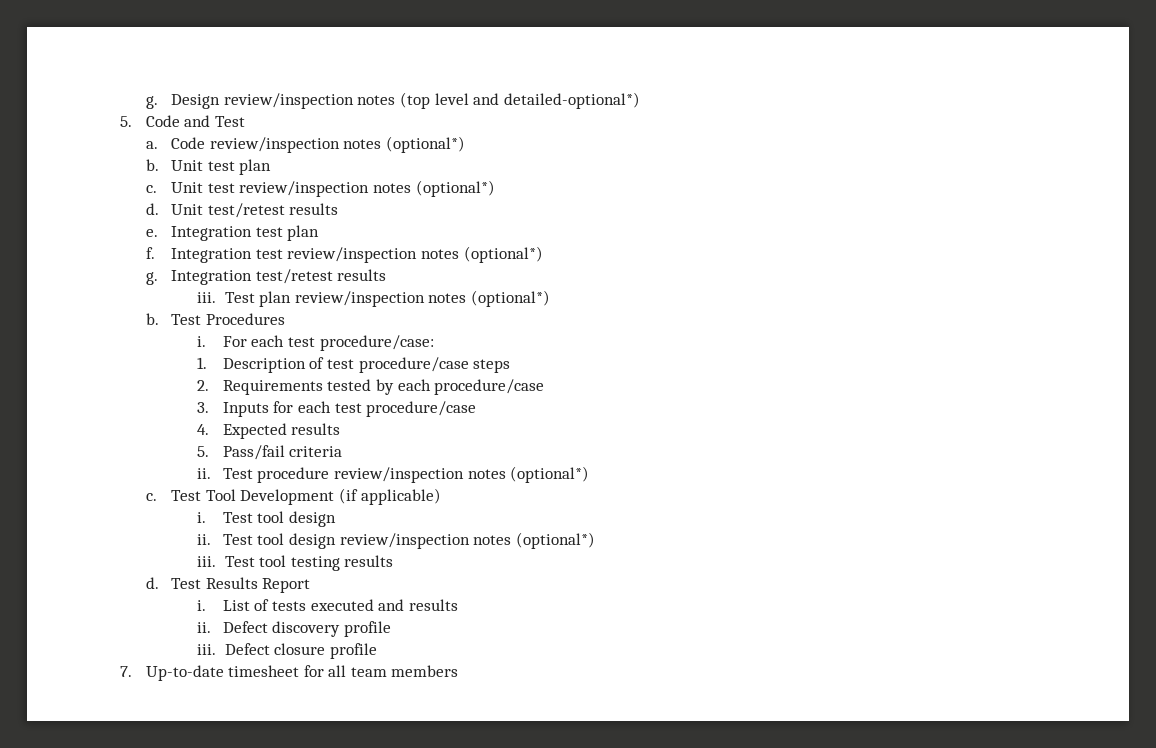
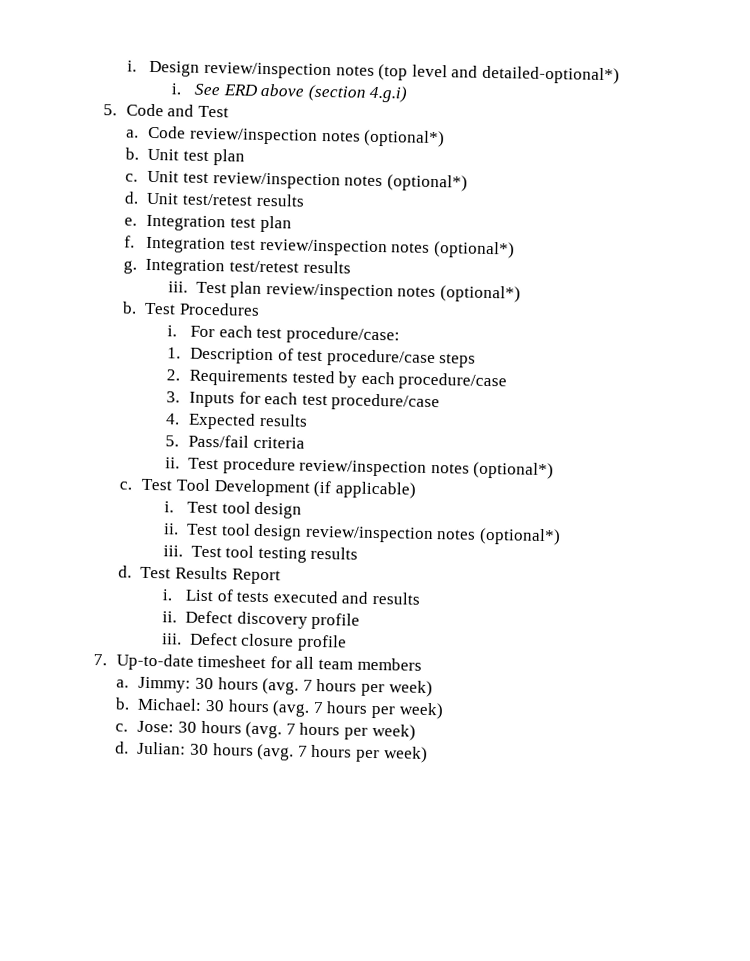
[145,96,158,109] g. -> [126,60,137,72] i.
(640, 100) none -> [171,83,409,103] // i. See ERD above (section 4.g.i)
(459, 671) none -> [115,676,433,698] [114,697,444,720] [114,720,416,741] [114,741,428,763] // a. Jimmy: 30 hours (avg. 7 hours per week) // b. Michael: 30 hours (avg. 7 hours per week) // c. Jose: 30 hours (avg. 7 hours per week) // d. Julian: 30 hours (avg. 7 hours per week)

